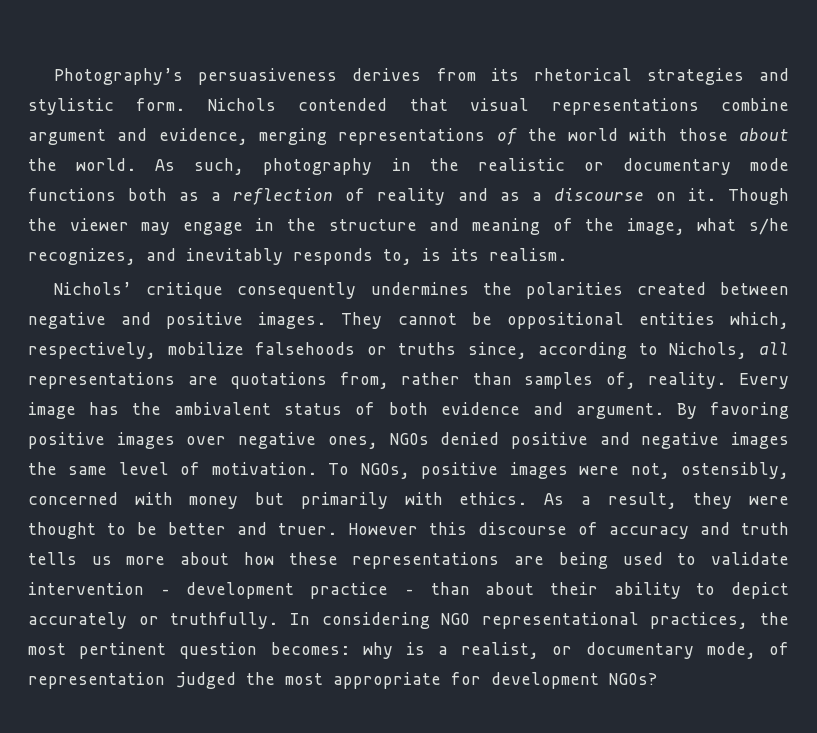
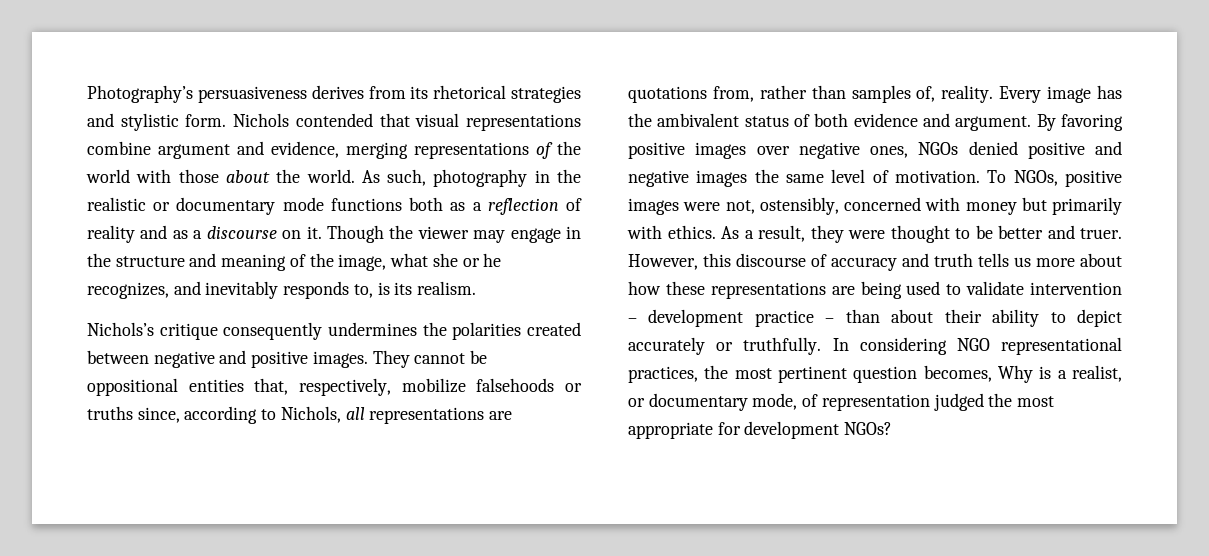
[749,218,790,235] s/he -> [432,253,502,267] she or he
[54,282,133,295] Nichols’ -> [87,322,154,336] Nichols’s
[729,312,789,329] which, -> [254,378,289,395] that,
[348,523,418,535] However -> [628,254,698,270] However,
[270,642,393,659] becomes: why -> [923,365,1033,383] becomes, Why

